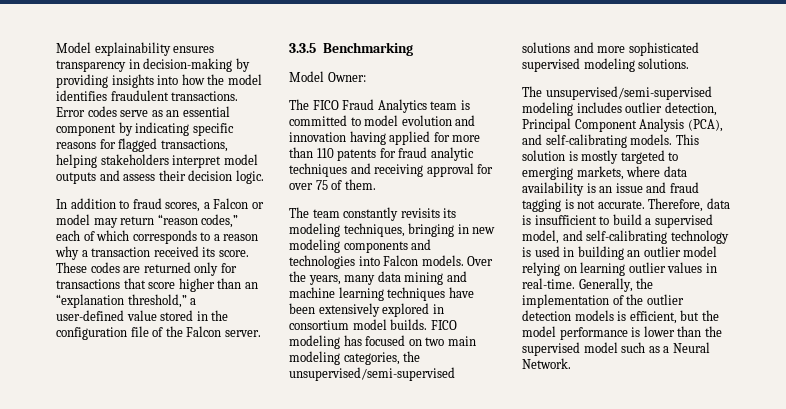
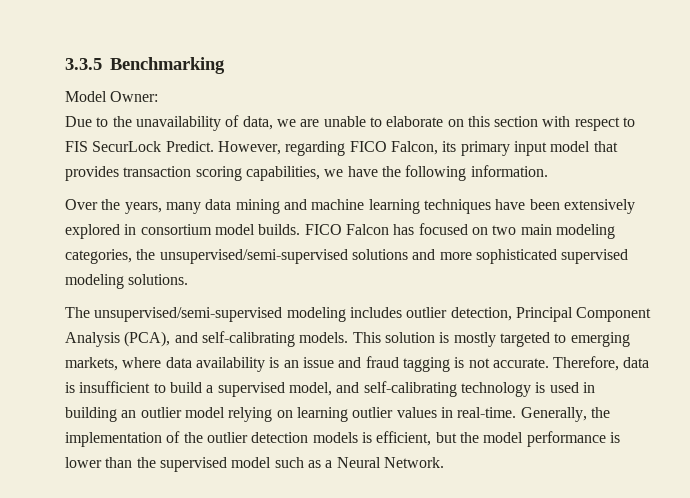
[56,42,215,56] [56,58,250,72] [56,74,262,88] [56,90,239,101] [56,106,230,117] [56,122,234,136] [56,138,228,152] [56,154,258,168] [56,170,264,184] [56,198,264,212] [56,214,239,228] [56,230,259,244] [55,246,249,260] [56,262,237,276] [56,278,258,292] [56,294,197,308] [56,310,229,321] [56,326,261,340] [289,42,413,56] [289,71,366,82] [289,99,470,113] [289,115,476,126] [289,131,481,145] [289,147,474,161] [289,163,494,177] [289,179,376,190] [289,207,457,221] [289,223,496,237] [289,239,432,253] [289,255,464,269] Model explainability ensures transparency in decision-making by providing insights into how the model identifies fraudulent transactions. Error codes serve as an essential component by indicating specific reasons for flagged transactions, helping stakeholders interpret model outputs and assess their decision logic. // In addition to fraud scores, a Falcon or model may return “reason codes,” each of which corresponds to a reason why a transaction received its score. These codes are returned only for transactions that score higher than an “explanation threshold,” a user-defined value stored in the configuration file of the Falcon server. // 3.3.5 Benchmarking // Model Owner: // The FICO Fraud Analytics team is committed to model evolution and innovation having applied for more than 110 patents for fraud analytic techniques and receiving approval for over 75 of them. // The team constantly revisits its modeling techniques, bringing in new modeling components and technologies into Falcon models. -> [65,57,225,74] [65,91,159,102] [65,115,636,131] [65,141,618,156] [65,165,548,181] 3.3.5 Benchmarking // Model Owner: // Due to the unavailability of data, we are unable to elaborate on this section with respect to FIS SecurLock Predict. However, regarding FICO Falcon, its primary input model that provides transaction scoring capabilities, we have the following information. //
[289,335,340,349] modeling -> [345,224,389,235] Falcon

